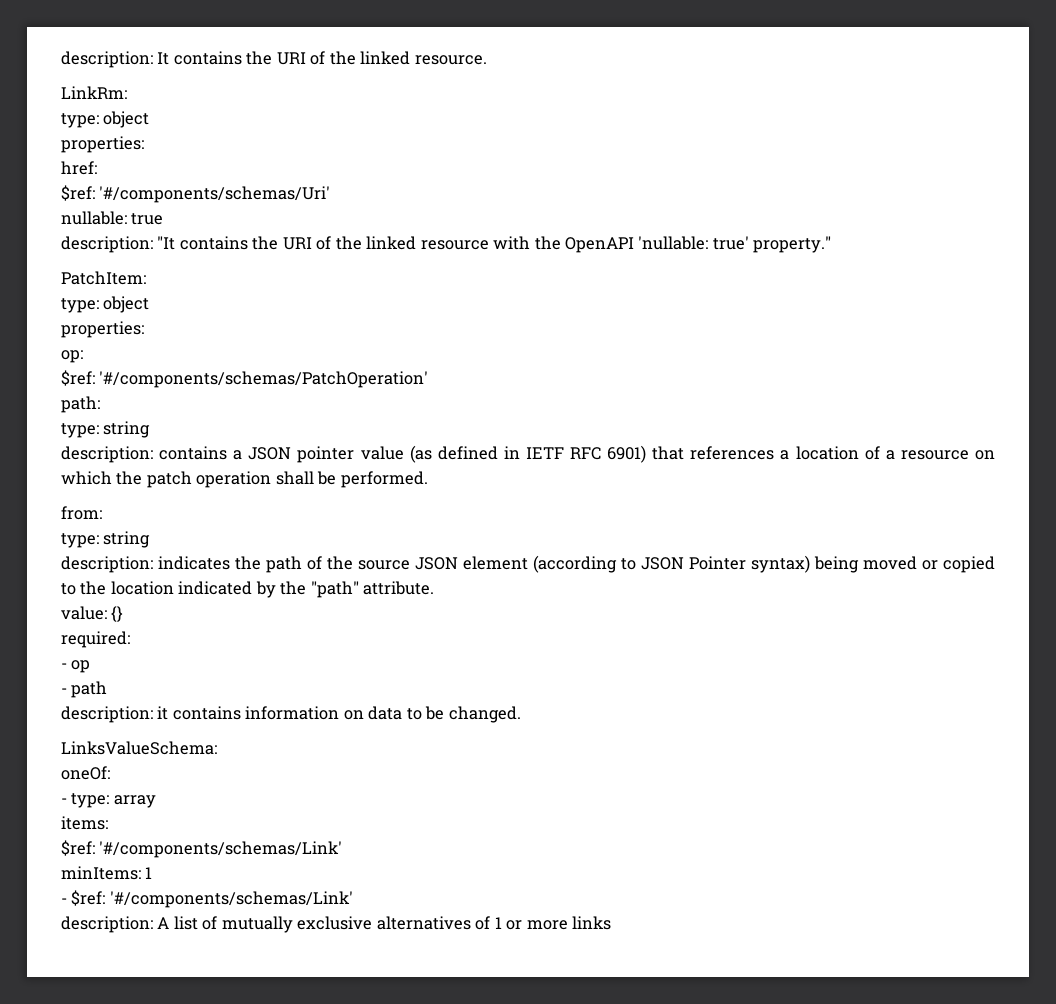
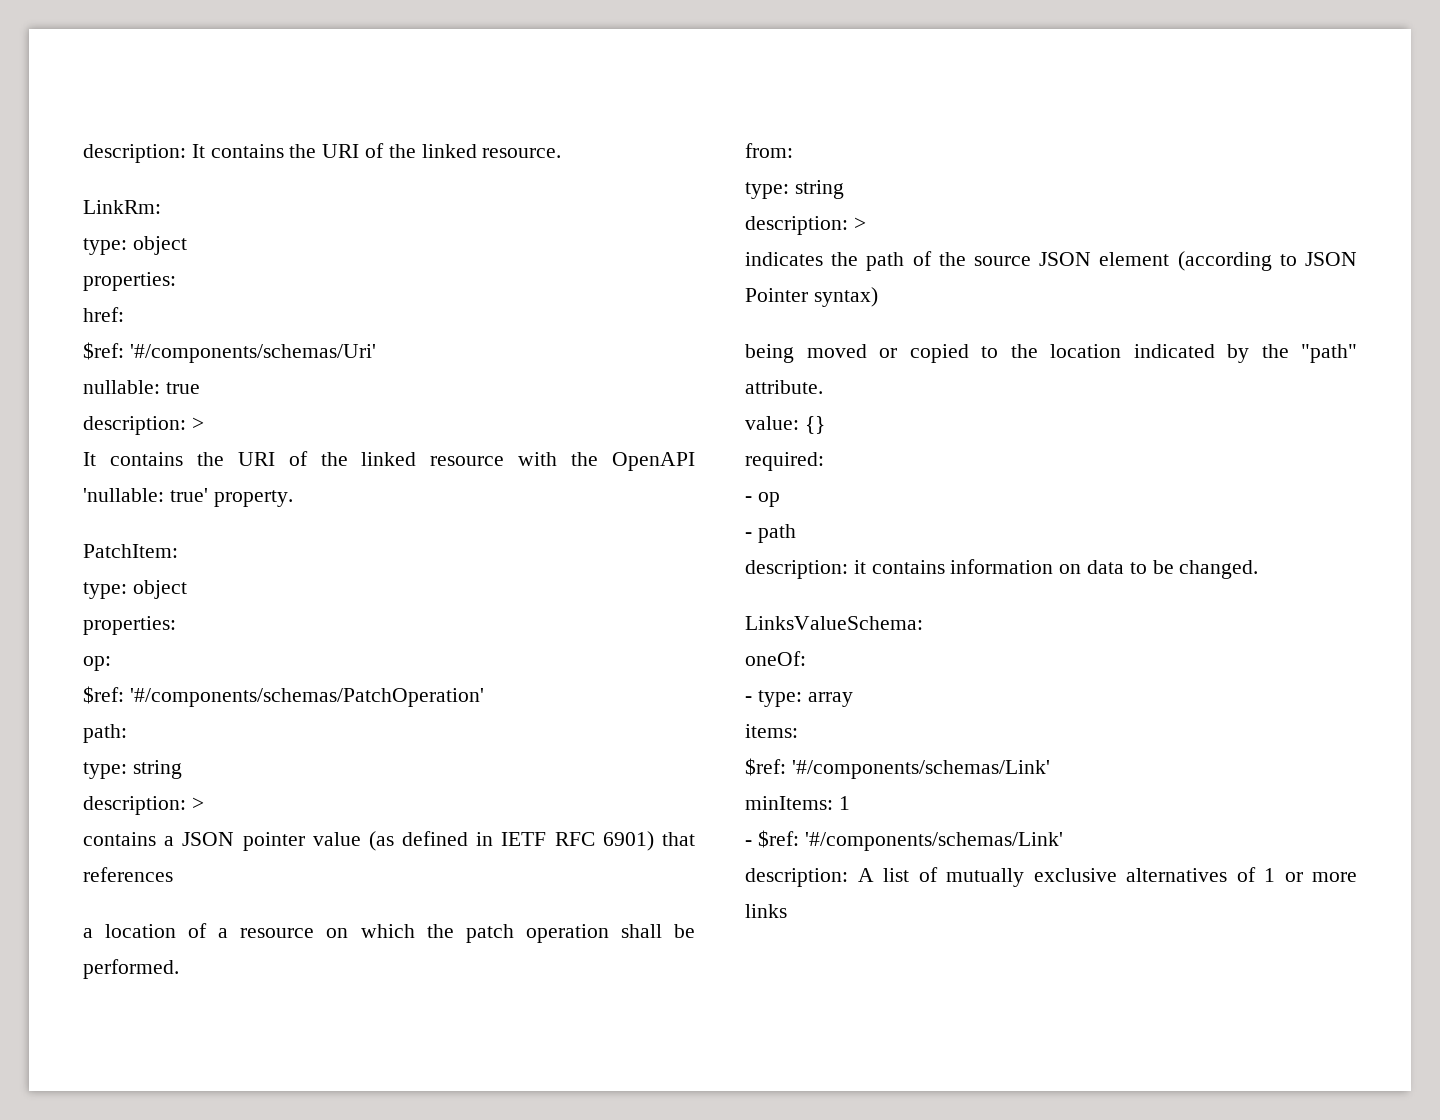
[157,236,176,250] "It -> [191,417,204,430] [83,452,96,466] > // It
[753,236,832,253] property." -> [213,490,293,507] property.
(153, 454) none -> [191,797,204,810] > //
(775, 453) none -> (173, 874) //
(153, 564) none -> [853,217,866,230] > //
(810, 564) none -> (878, 297) //

